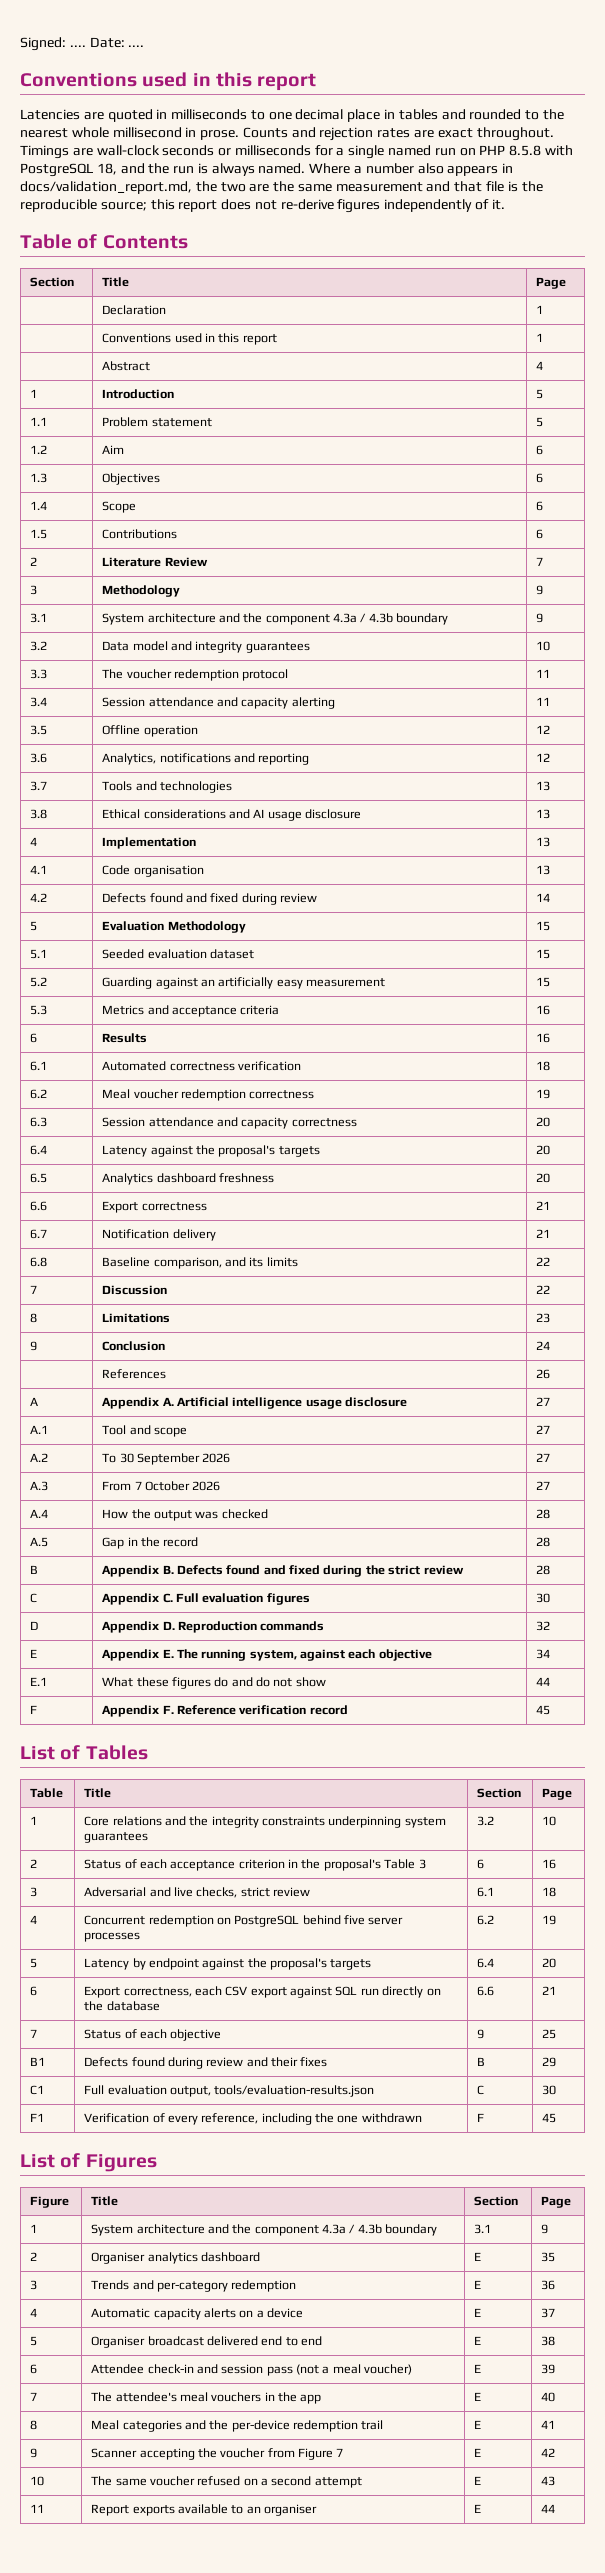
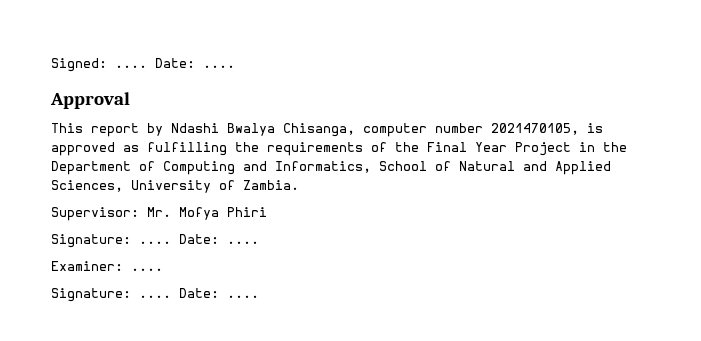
[20,72,317,91] [20,109,564,122] [20,127,554,141] [20,145,573,159] [20,163,514,177] [20,181,543,194] [20,199,505,213] [20,234,188,249] [30,277,75,287] [102,277,130,287] [536,277,567,289] [102,305,167,315] [536,305,544,314] [102,333,277,345] [536,333,544,342] [102,361,151,371] [536,361,544,370] [30,389,38,398] [102,389,175,399] [536,389,544,399] [30,417,48,426] [102,417,212,427] [536,417,544,427] [30,445,48,454] [102,445,125,454] [536,445,544,455] [30,473,48,483] [102,473,161,485] [536,473,544,483] [30,501,48,510] [102,501,137,513] [536,501,544,511] [30,529,48,539] [102,529,178,539] [536,529,544,539] [30,557,38,566] [102,557,208,567] [536,557,544,566] [30,585,38,595] [102,585,181,597] [536,585,544,595] [30,613,48,623] [102,613,449,625] [536,613,544,623] [30,641,48,651] [102,641,310,653] [536,641,551,651] [30,669,48,679] [102,669,289,681] [536,669,551,678] [30,697,48,707] [102,697,335,709] [536,697,551,706] [30,725,48,735] [102,725,198,737] [536,725,551,734] [30,753,48,763] [102,753,310,765] [536,753,551,762] [30,781,48,791] [102,781,232,793] [536,781,551,791] [30,809,48,819] [102,809,362,821] [536,809,551,819] [30,837,38,846] [102,837,197,849] [536,837,551,847] [30,865,48,874] [102,865,204,877] [536,865,551,875] [30,893,48,902] [102,893,318,905] [536,893,551,902] [30,921,38,931] [102,921,246,933] [536,921,551,931] [30,949,48,959] [102,949,254,959] [536,949,551,959] [30,977,48,987] [102,977,386,989] [536,977,551,987] [30,1005,48,1015] [102,1005,280,1017] [536,1005,551,1015] [30,1033,38,1043] [102,1033,148,1043] [536,1033,551,1043] [30,1061,48,1071] [102,1061,301,1071] [536,1061,551,1071] [30,1089,48,1099] [102,1089,315,1101] [536,1089,551,1099] [30,1117,48,1127] [102,1117,357,1129] [536,1117,551,1127] [30,1145,48,1155] [102,1145,320,1157] [536,1145,551,1155] [30,1173,48,1183] [102,1173,274,1185] [536,1173,551,1183] [30,1201,48,1211] [102,1201,207,1213] [536,1201,551,1210] [30,1229,48,1239] [102,1229,216,1241] [536,1229,551,1238] [30,1257,48,1267] [102,1257,298,1269] [536,1257,551,1266] [30,1285,38,1294] [102,1285,168,1295] [536,1285,551,1294] [30,1313,38,1323] [102,1313,171,1323] [536,1313,551,1323] [30,1341,38,1351] [102,1341,166,1351] [536,1341,551,1350] [102,1369,167,1379] [536,1369,551,1379] [30,1397,39,1406] [102,1397,408,1409] [536,1397,551,1406] [30,1425,49,1434] [102,1425,187,1437] [536,1425,551,1434] [30,1453,49,1462] [102,1453,231,1465] [536,1453,551,1462] [30,1481,49,1491] [102,1481,221,1491] [536,1481,551,1490] [30,1509,49,1518] [102,1509,268,1521] [536,1509,551,1519] [30,1537,49,1547] [102,1537,199,1549] [536,1537,551,1547] [30,1565,39,1574] [102,1565,464,1577] [536,1565,551,1575] [30,1593,38,1603] [102,1593,310,1605] [536,1593,551,1603] [30,1621,39,1630] [102,1621,325,1633] [536,1621,551,1631] [30,1649,38,1658] [102,1649,432,1661] [536,1649,551,1659] [30,1677,48,1686] [102,1677,326,1689] [536,1677,551,1686] [30,1705,38,1714] [102,1705,348,1717] [536,1705,551,1715] [20,1745,148,1760] [30,1788,64,1798] [84,1788,112,1798] [477,1788,522,1798] [542,1788,573,1800] [30,1816,38,1825] [84,1816,446,1828] [84,1832,149,1843] [477,1816,495,1826] [542,1816,557,1826] [30,1859,38,1868] [84,1859,426,1871] [477,1859,485,1869] [542,1859,557,1869] [30,1887,38,1897] [84,1887,311,1898] [477,1887,495,1897] [542,1887,557,1897] [30,1915,38,1924] [84,1915,404,1927] [84,1932,141,1942] [477,1915,495,1925] [542,1915,557,1925] [30,1958,38,1968] [84,1958,372,1970] [477,1958,495,1968] [542,1958,557,1968] [30,1986,38,1996] [84,1986,441,1998] [84,2001,160,2011] [477,1986,495,1996] [542,1986,557,1995] [30,2029,38,2038] [84,2029,222,2041] [477,2029,485,2039] [542,2029,557,2039] [30,2057,46,2066] [84,2057,328,2069] [477,2057,486,2066] [542,2057,557,2067] [30,2085,45,2095] [84,2085,375,2097] [477,2085,485,2095] [542,2085,557,2095] [30,2113,45,2122] [84,2113,422,2125] [477,2113,485,2122] [542,2113,557,2123] [20,2153,157,2172] [30,2196,70,2208] [91,2196,119,2206] [474,2196,519,2206] [541,2196,572,2208] [30,2224,38,2233] [91,2224,438,2236] [474,2224,492,2234] [541,2224,549,2234] [30,2252,38,2261] [91,2252,260,2264] [474,2252,482,2261] [541,2252,556,2262] [30,2280,38,2290] [91,2280,297,2292] [474,2280,482,2289] [541,2280,556,2290] [30,2308,38,2317] [91,2308,304,2320] [474,2308,482,2317] [541,2308,556,2318] [30,2336,38,2346] [91,2336,323,2348] [474,2336,482,2345] [541,2336,556,2346] [30,2364,38,2374] [91,2364,413,2376] [474,2364,482,2373] [541,2364,556,2374] [30,2392,38,2401] [91,2392,322,2404] [474,2392,482,2401] [541,2392,556,2402] [30,2420,38,2430] [91,2420,384,2432] [474,2420,482,2429] [541,2420,556,2429] [30,2448,38,2458] [91,2448,344,2460] [474,2448,482,2457] [541,2448,556,2457] [30,2476,45,2486] [91,2476,362,2488] [474,2476,482,2485] [541,2476,556,2486] [30,2504,45,2513] [91,2504,318,2516] [474,2504,482,2513] [541,2504,556,2513] Conventions used in this report // Latencies are quoted in milliseconds to one decimal place in tables and rounded to the nearest whole millisecond in prose. Counts and rejection rates are exact throughout. Timings are wall-clock seconds or milliseconds for a single named run on PHP 8.5.8 with PostgreSQL 18, and the run is always named. Where a number also appears in docs/validation_report.md, the two are the same measurement and that file is the reproducible source; this report does not re-derive figures independently of it. // Table of Contents // Section | Title | Page // | Declaration | 1 // | Conventions used in this report | 1 // | Abstract | 4 // 1 | Introduction | 5 // 1.1 | Problem statement | 5 // 1.2 | Aim | 6 // 1.3 | Objectives | 6 // 1.4 | Scope | 6 // 1.5 | Contributions | 6 // 2 | Literature Review | 7 // 3 | Methodology | 9 // 3.1 | System architecture and the component 4.3a / 4.3b boundary | 9 // 3.2 | Data model and integrity guarantees | 10 // 3.3 | The voucher redemption protocol | 11 // 3.4 | Session attendance and capacity alerting | 11 // 3.5 | Offline operation | 12 // 3.6 | Analytics, notifications and reporting | 12 // 3.7 | Tools and technologies | 13 // 3.8 | Ethical considerations and AI usage disclosure | 13 // 4 | Implementation | 13 // 4.1 | Code organisation | 13 // 4.2 | Defects found and fixed during review | 14 // 5 | Evaluation Methodology | 15 // 5.1 | Seeded evaluation dataset | 15 // 5.2 | Guarding against an artificially easy measurement | 15 // 5.3 | Metrics and acceptance criteria | 16 // 6 | Results | 16 // 6.1 | Automated correctness verification | 18 // 6.2 | Meal voucher redemption correctness | 19 // 6.3 | Session attendance and capacity correctness | 20 // 6.4 | Latency against the proposal's targets | 20 // 6.5 | Analytics dashboard freshness | 20 // 6.6 | Export correctness | 21 // 6.7 | Notification delivery | 21 // 6.8 | Baseline comparison, and its limits | 22 // 7 | Discussion | 22 // 8 | Limitations | 23 // 9 | Conclusion | 24 // | References | 26 // A | Appendix A. Artificial intelligence usage disclosure | 27 // A.1 | Tool and scope | 27 // A.2 | To 30 September 2026 | 27 // A.3 | From 7 October 2026 | 27 // A.4 | How the output was checked | 28 // A.5 | Gap in the record | 28 // B | Appendix B. Defects found and fixed during the strict review | 28 // C | Appendix C. Full evaluation figures | 30 // D | Appendix D. Reproduction commands | 32 // E | Appendix E. The running system, against each objective | 34 // E.1 | What these figures do and do not show | 44 // F | Appendix F. Reference verification record | 45 // List of Tables // Table | Title | Section | Page // 1 | Core relations and the integrity constraints underpinning system guarantees | 3.2 | 10 // 2 | Status of each acceptance criterion in the proposal's Table 3 | 6 | 16 // 3 | Adversarial and live checks, strict review | 6.1 | 18 // 4 | Concurrent redemption on PostgreSQL behind five server processes | 6.2 | 19 // 5 | Latency by endpoint against the proposal's targets | 6.4 | 20 // 6 | Export correctness, each CSV export against SQL run directly on the database | 6.6 | 21 // 7 | Status of each objective | 9 | 25 // B1 | Defects found during review and their fixes | B | 29 // C1 | Full evaluation output, tools/evaluation-results.json | C | 30 // F1 | Verification of every reference, including the one withdrawn | F | 45 // List of Figures // Figure | Title | Section | Page // 1 | System architecture and the component 4.3a / 4.3b boundary | 3.1 | 9 // 2 | Organiser analytics dashboard | E | 35 // 3 | Trends and per-category redemption | E | 36 // 4 | Automatic capacity alerts on a device | E | 37 // 5 | Organiser broadcast delivered end to end | E | 38 // 6 | Attendee check-in and session pass (not a meal voucher) | E | 39 // 7 | The attendee's meal vouchers in the app | E | 40 // 8 | Meal categories and the per-device redemption trail | E | 41 // 9 | Scanner accepting the voucher from Figure 7 | E | 42 // 10 | The same voucher refused on a second attempt | E | 43 // 11 | Report exports available to an organiser | E | 44 -> [50,92,130,109] [51,123,603,137] [51,142,627,156] [51,161,611,175] [51,180,299,193] [51,207,267,221] [51,234,259,248] [51,261,163,271] [51,288,259,302] Approval // This report by Ndashi Bwalya Chisanga, computer number 2021470105, is approved as fulfilling the requirements of the Final Year Project in the Department of Computing and Informatics, School of Natural and Applied Sciences, University of Zambia. // Supervisor: Mr. Mofya Phiri // Signature: .... Date: .... // Examiner: .... // Signature: .... Date: ....

